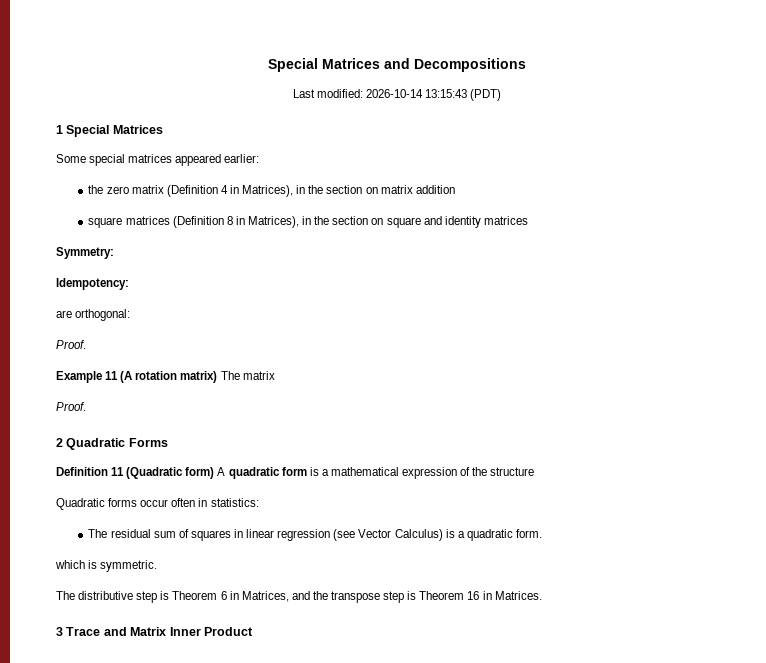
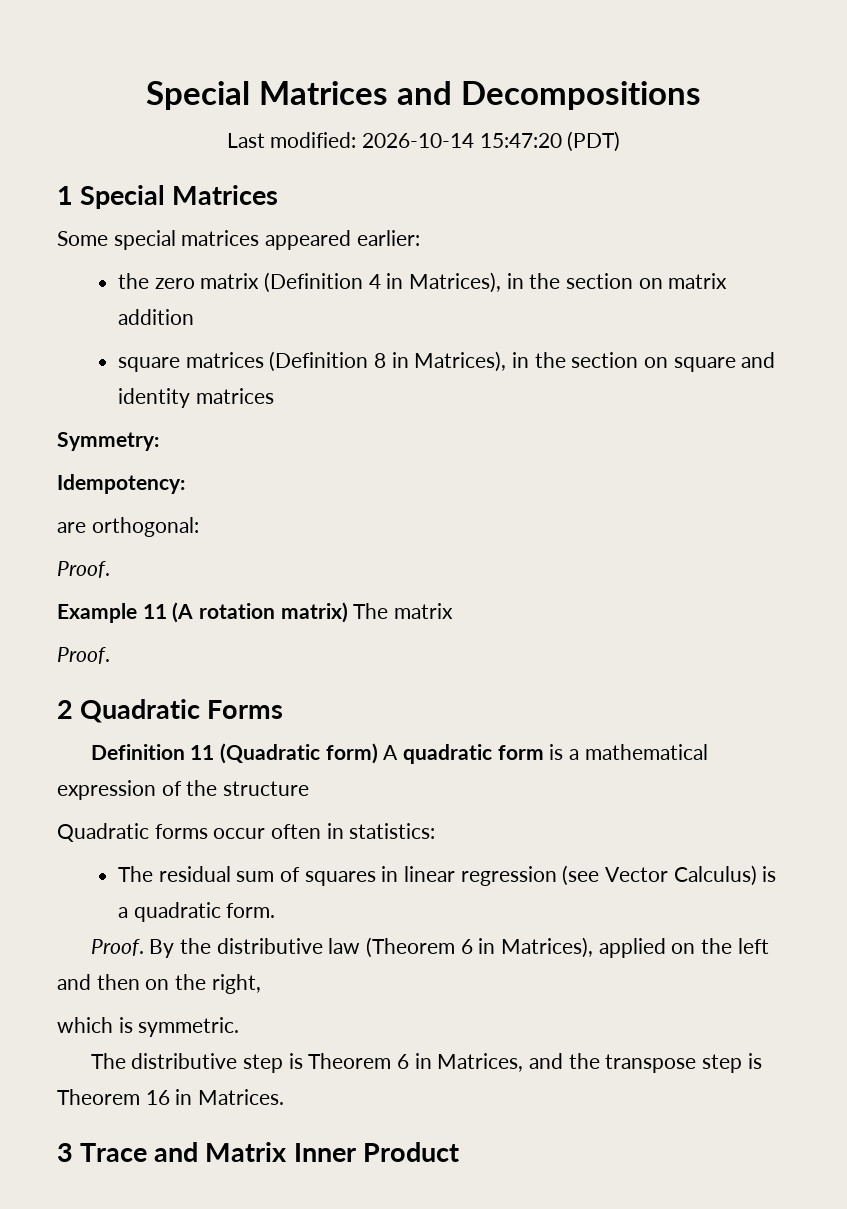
[425,89,468,98] 13:15:43 -> [479,133,562,148] 15:47:20
(542, 533) none -> [90,937,769,958] [57,974,261,994] // Proof. By the distributive law (Theorem 6 in Matrices), applied on the left and then on the right,

